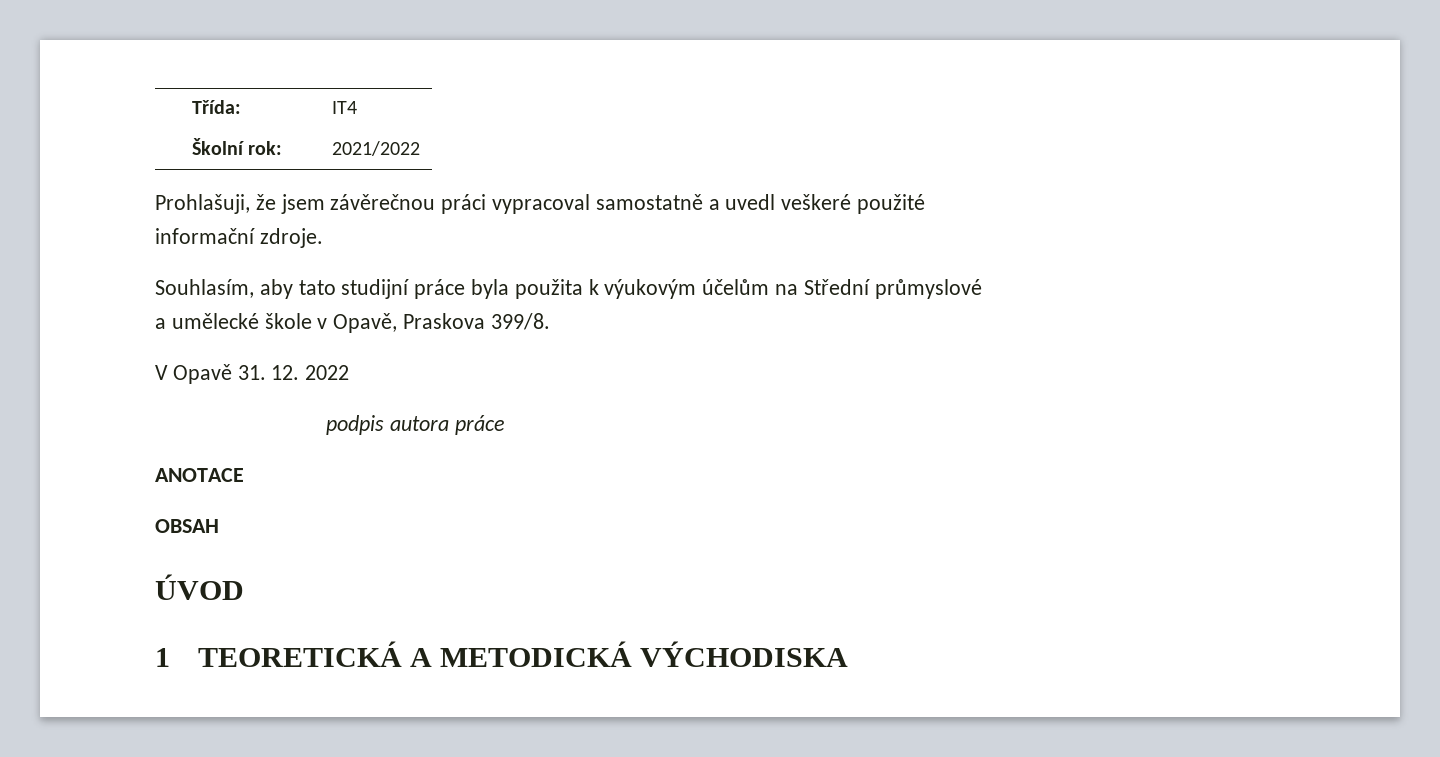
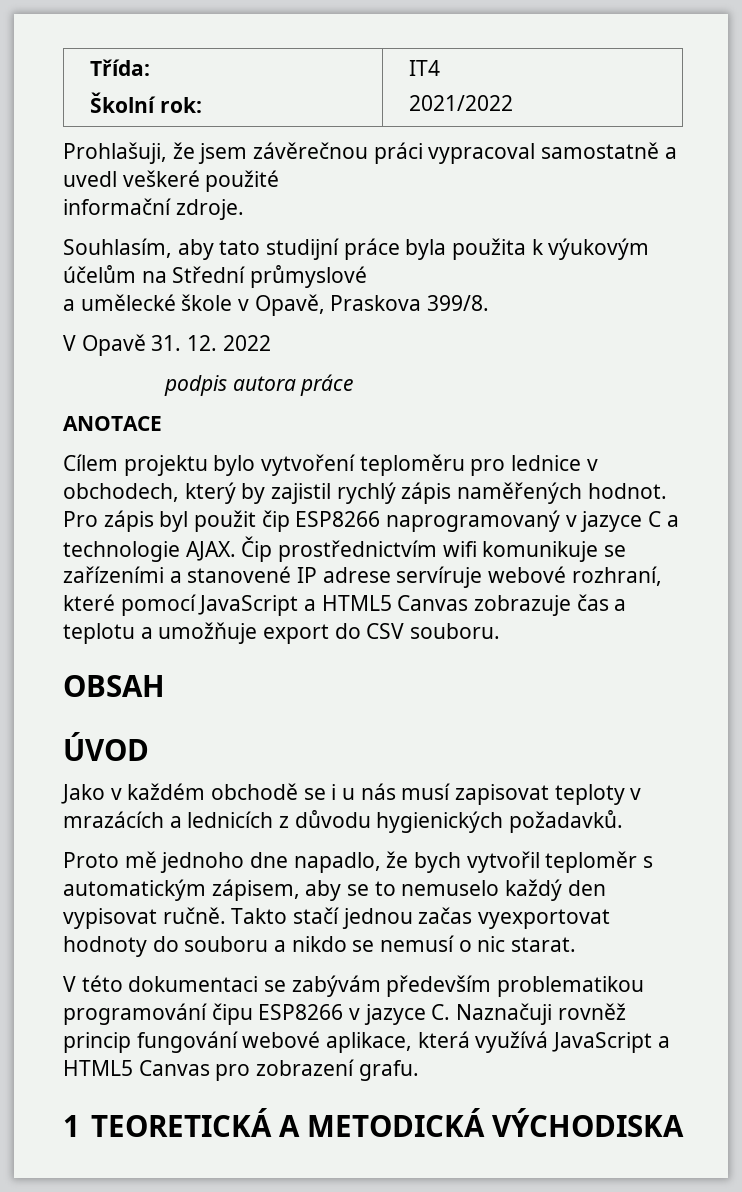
[155,519,219,533] [155,574,244,600] OBSAH // ÚVOD -> [63,454,598,476] [63,482,667,504] [63,510,679,532] [63,536,627,562] [63,566,662,588] [63,594,627,616] [63,622,501,644] [63,675,165,697] [63,732,149,761] [61,783,642,805] [63,810,624,833] [63,851,654,873] [63,879,606,901] [63,907,611,929] [63,935,577,957] [63,975,645,997] [63,1003,626,1025] [63,1031,670,1053] [63,1059,419,1081] Cílem projektu bylo vytvoření teploměru pro lednice v obchodech, který by zajistil rychlý zápis naměřených hodnot. Pro zápis byl použit čip ESP8266 naprogramovaný v jazyce C a technologie AJAX. Čip prostřednictvím wifi komunikuje se zařízeními a stanovené IP adrese servíruje webové rozhraní, které pomocí JavaScript a HTML5 Canvas zobrazuje čas a teplotu a umožňuje export do CSV souboru. // OBSAH // ÚVOD // Jako v každém obchodě se i u nás musí zapisovat teploty v mrazácích a lednicích z důvodu hygienických požadavků. // Proto mě jednoho dne napadlo, že bych vytvořil teploměr s automatickým zápisem, aby se to nemuselo každý den vypisovat ručně. Takto stačí jednou začas vyexportovat hodnoty do souboru a nikdo se nemusí o nic starat. // V této dokumentaci se zabývám především problematikou programování čipu ESP8266 v jazyce C. Naznačuji rovněž princip fungování webové aplikace, která využívá JavaScript a HTML5 Canvas pro zobrazení grafu.

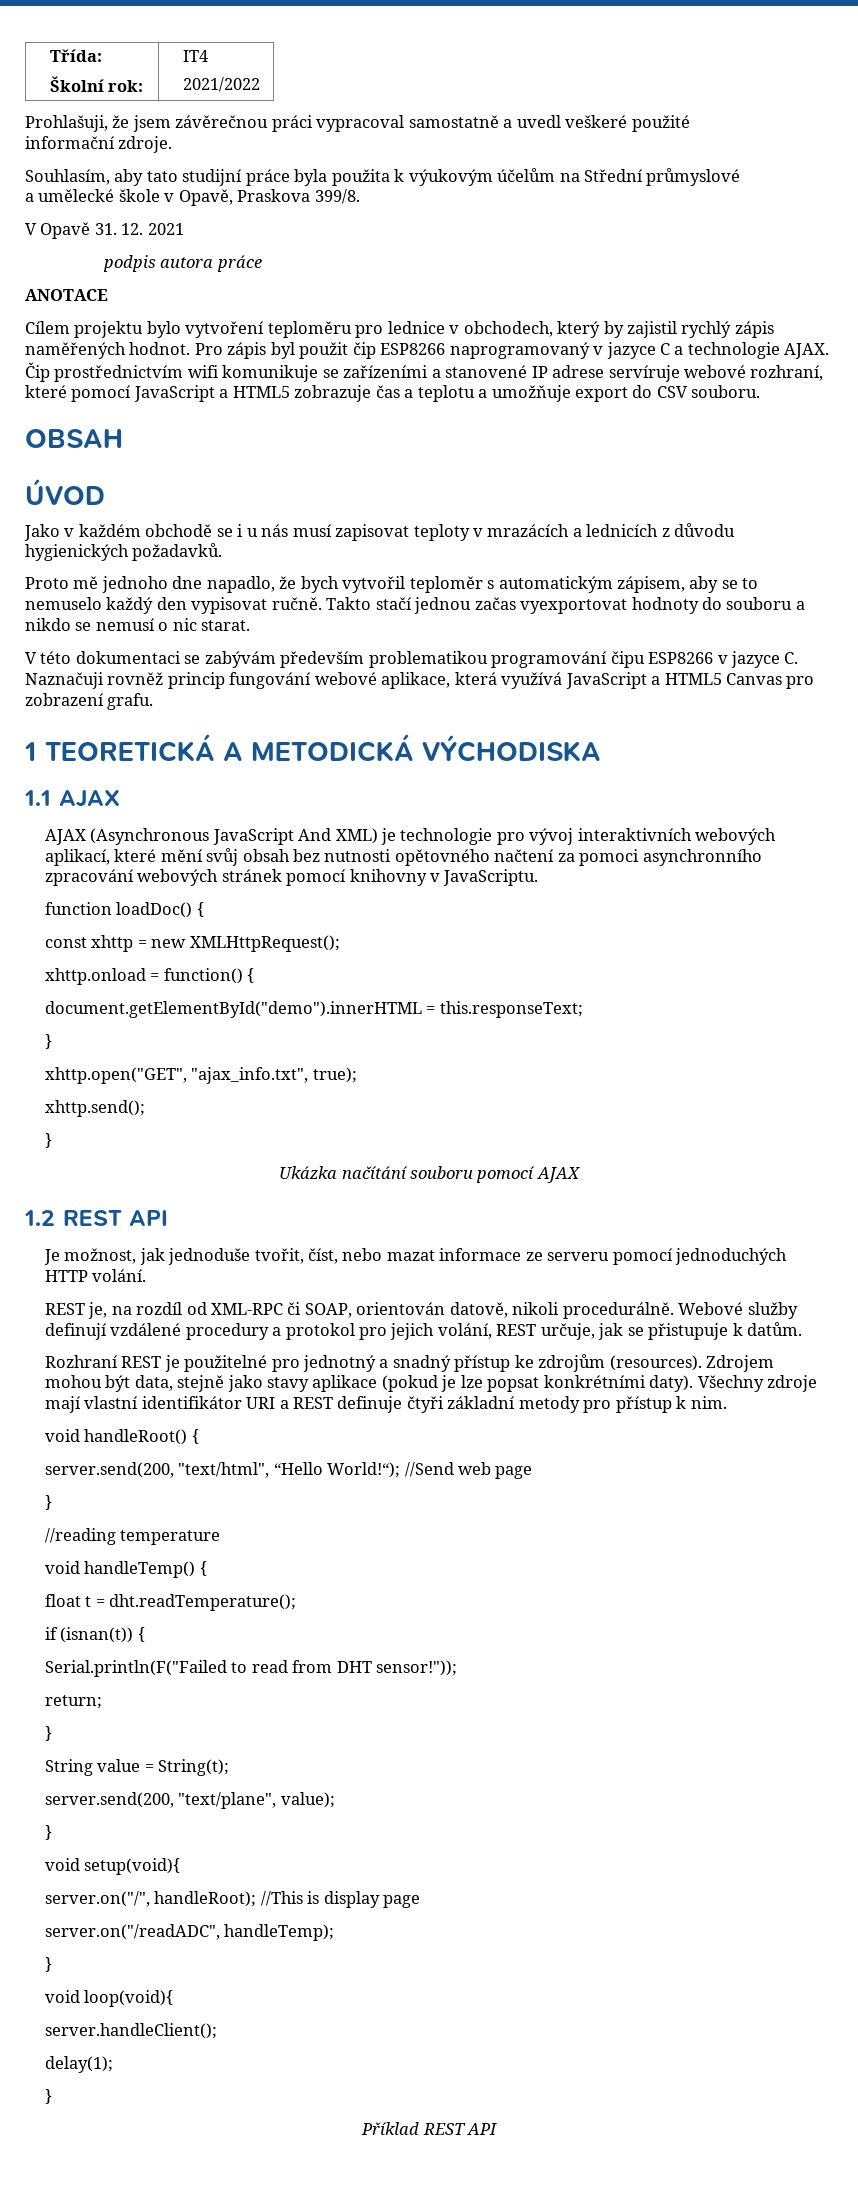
[222,335,271,351] 2022 -> [147,223,184,235] 2021
[397,595,469,611] Canvas -> (290, 392) none
(684, 1122) none -> [24,790,121,808] [44,828,777,845] [44,848,762,866] [44,869,539,886] [44,902,204,918] [44,935,340,952] [44,968,255,985] [44,1001,583,1018] [44,1034,52,1049] [44,1067,357,1084] [44,1100,145,1117] [44,1133,52,1148] [279,1166,580,1183] [24,1210,168,1226] [43,1248,788,1265] [44,1269,147,1282] [44,1302,798,1319] [44,1322,803,1340] [44,1354,775,1372] [44,1375,818,1392] [44,1396,727,1413] [44,1429,199,1445] [44,1462,533,1479] [44,1495,52,1510] [44,1528,221,1545] [44,1561,207,1578] [44,1594,297,1611] [44,1627,145,1643] [44,1660,457,1677] [44,1695,102,1709] [44,1726,52,1741] [44,1759,230,1776] [44,1792,335,1809] [44,1825,52,1840] [44,1858,181,1875] [44,1891,420,1908] [44,1924,335,1941] [44,1957,52,1972] [44,1990,174,2007] [44,2023,217,2039] [44,2056,113,2073] [44,2089,52,2104] [361,2122,497,2135] // 1.1 AJAX // AJAX (Asynchronous JavaScript And XML) je technologie pro vývoj interaktivních webových aplikací, které mění svůj obsah bez nutnosti opětovného načtení za pomoci asynchronního zpracování webových stránek pomocí knihovny v JavaScriptu. // function loadDoc() { // const xhttp = new XMLHttpRequest(); // xhttp.onload = function() { // document.getElementById("demo").innerHTML = this.responseText; // } // xhttp.open("GET", "ajax_info.txt", true); // xhttp.send(); // } // Ukázka načítání souboru pomocí AJAX // 1.2 REST API // Je možnost, jak jednoduše tvořit, číst, nebo mazat informace ze serveru pomocí jednoduchých HTTP volání. // REST je, na rozdíl od XML-RPC či SOAP, orientován datově, nikoli procedurálně. Webové služby definují vzdálené procedury a protokol pro jejich volání, REST určuje, jak se přistupuje k datům. // Rozhraní REST je použitelné pro jednotný a snadný přístup ke zdrojům (resources). Zdrojem mohou být data, stejně jako stavy aplikace (pokud je lze popsat konkrétními daty). Všechny zdroje mají vlastní identifikátor URI a REST definuje čtyři základní metody pro přístup k nim. // void handleRoot() { // server.send(200, "text/html", “Hello World!“); //Send web page // } // //reading temperature // void handleTemp() { // float t = dht.readTemperature(); // if (isnan(t)) { // Serial.println(F("Failed to read from DHT sensor!")); // return; // } // String value = String(t); // server.send(200, "text/plane", value); // } // void setup(void){ // server.on("/", handleRoot); //This is display page // server.on("/readADC", handleTemp); // } // void loop(void){ // server.handleClient(); // delay(1); // } // Příklad REST API

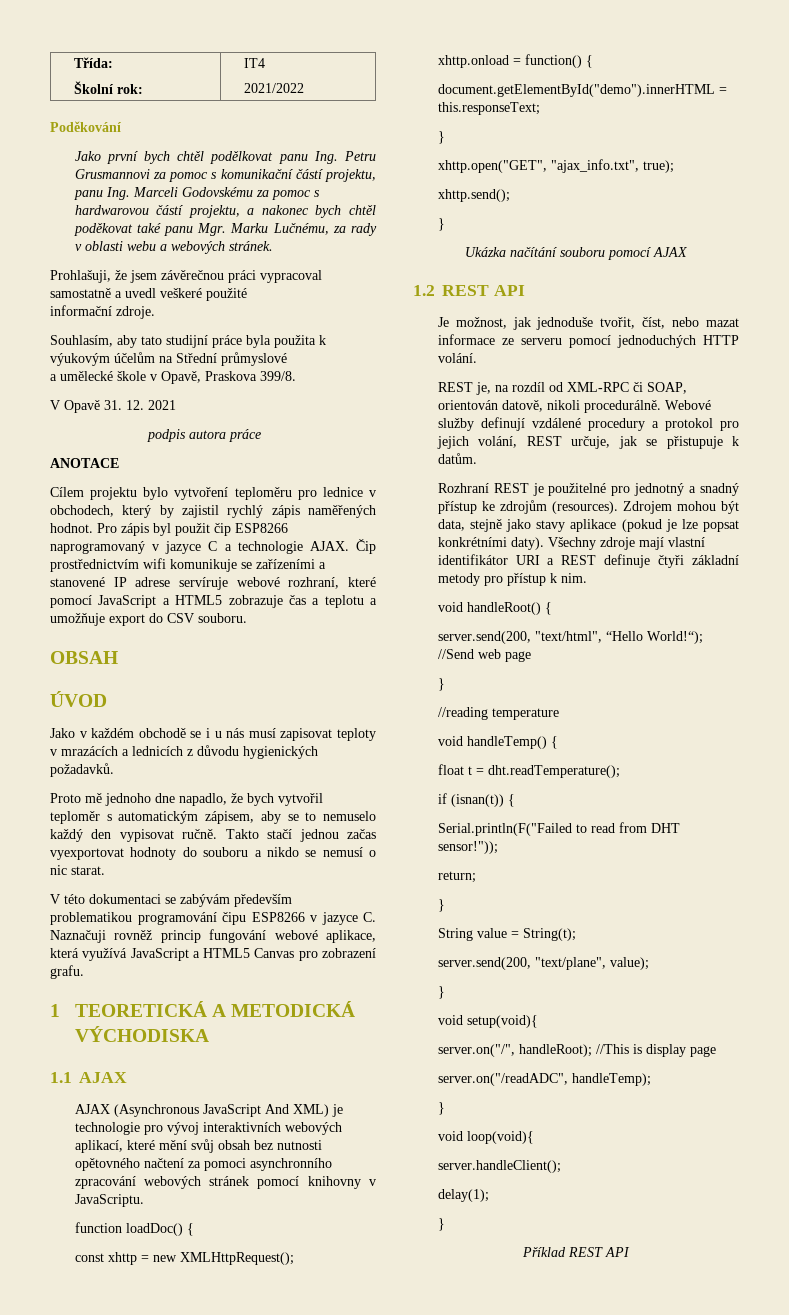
(260, 84) none -> [50,121,122,132] [74,151,376,164] [74,169,376,182] [73,187,320,200] [74,205,376,218] [73,223,378,236] [74,241,273,254] // Poděkování // Jako první bych chtěl podělkovat panu Ing. Petru Grusmannovi za pomoc s komunikační částí projektu, panu Ing. Marceli Godovskému za pomoc s hardwarovou částí projektu, a nakonec bych chtěl poděkovat také panu Mgr. Marku Lučnému, za rady v oblasti webu a webových stránek.

